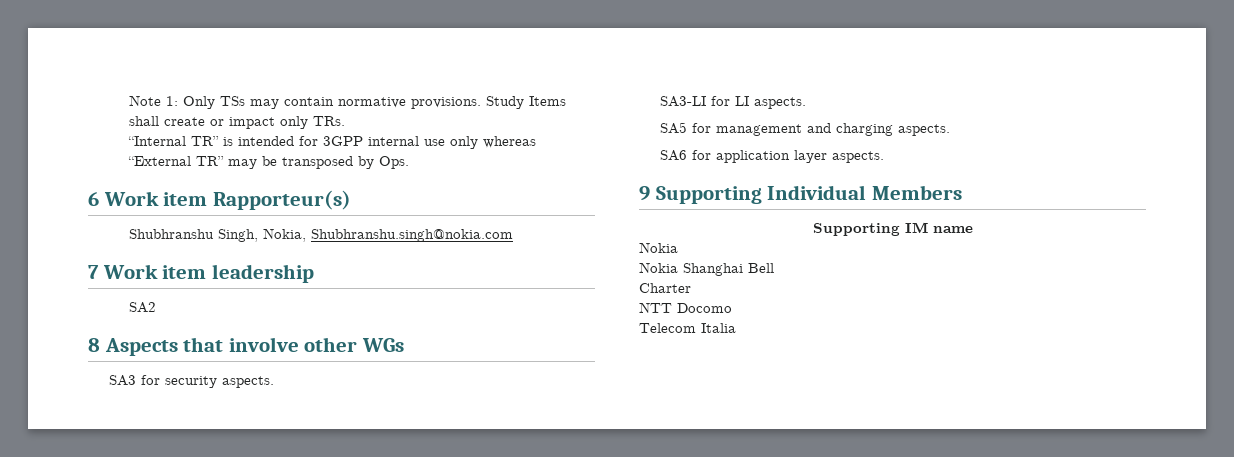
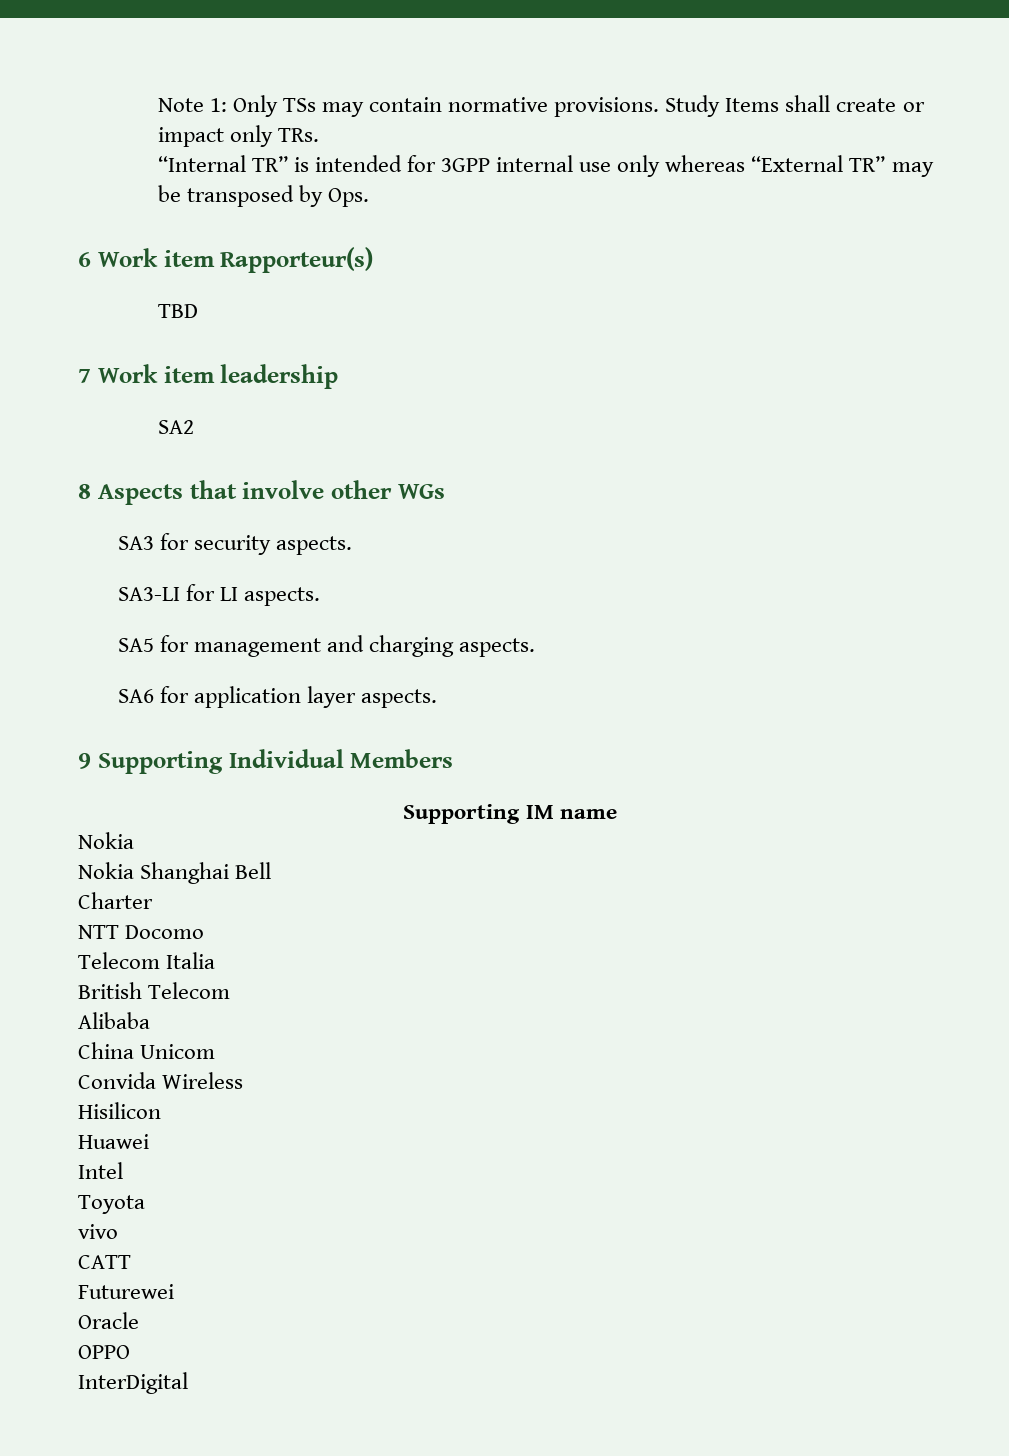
[129,228,514,242] Shubhranshu Singh, Nokia, Shubhranshu.singh@nokia.com -> [157,304,198,318] TBD
(736, 328) none -> [78,982,231,999] [78,1012,150,1029] [78,1042,216,1059] [78,1072,244,1089] [78,1102,161,1119] [78,1134,149,1149] [78,1162,123,1179] [78,1195,145,1214] [78,1224,118,1239] [78,1255,131,1269] [78,1284,174,1299] [78,1312,139,1329] [78,1345,130,1359] [78,1372,188,1394] // British Telecom // Alibaba // China Unicom // Convida Wireless // Hisilicon // Huawei // Intel // Toyota // vivo // CATT // Futurewei // Oracle // OPPO // InterDigital

